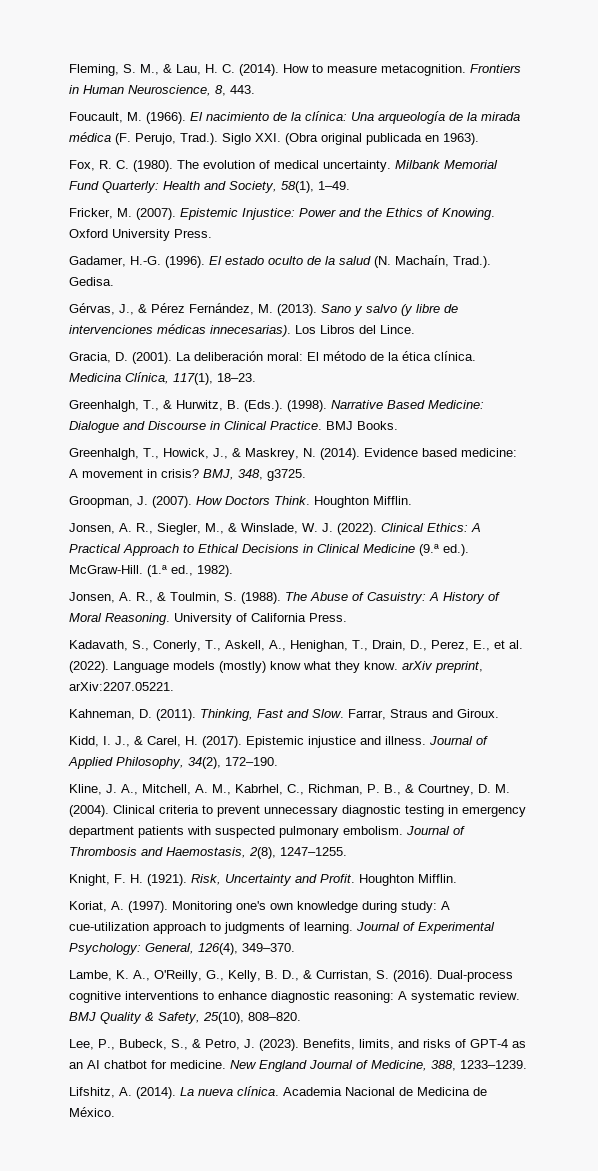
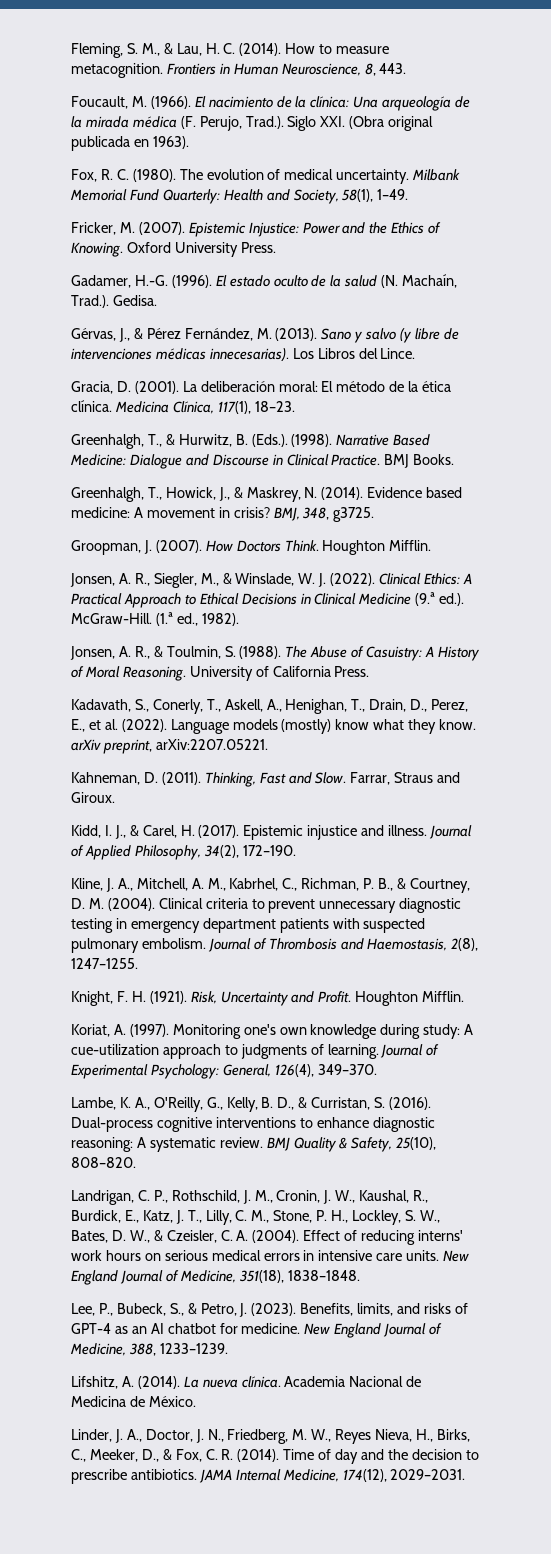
(301, 1016) none -> [71,1190,429,1205] [71,1210,440,1225] [71,1230,464,1245] [71,1250,470,1262] [71,1270,360,1285] // Landrigan, C. P., Rothschild, J. M., Cronin, J. W., Kaushal, R., Burdick, E., Katz, J. T., Lilly, C. M., Stone, P. H., Lockley, S. W., Bates, D. W., & Czeisler, C. A. (2004). Effect of reducing interns' work hours on serious medical errors in intensive care units. New England Journal of Medicine, 351(18), 1838–1848.
(115, 1112) none -> [71,1429,470,1444] [71,1449,479,1464] [71,1469,466,1484] // Linder, J. A., Doctor, J. N., Friedberg, M. W., Reyes Nieva, H., Birks, C., Meeker, D., & Fox, C. R. (2014). Time of day and the decision to prescribe antibiotics. JAMA Internal Medicine, 174(12), 2029–2031.

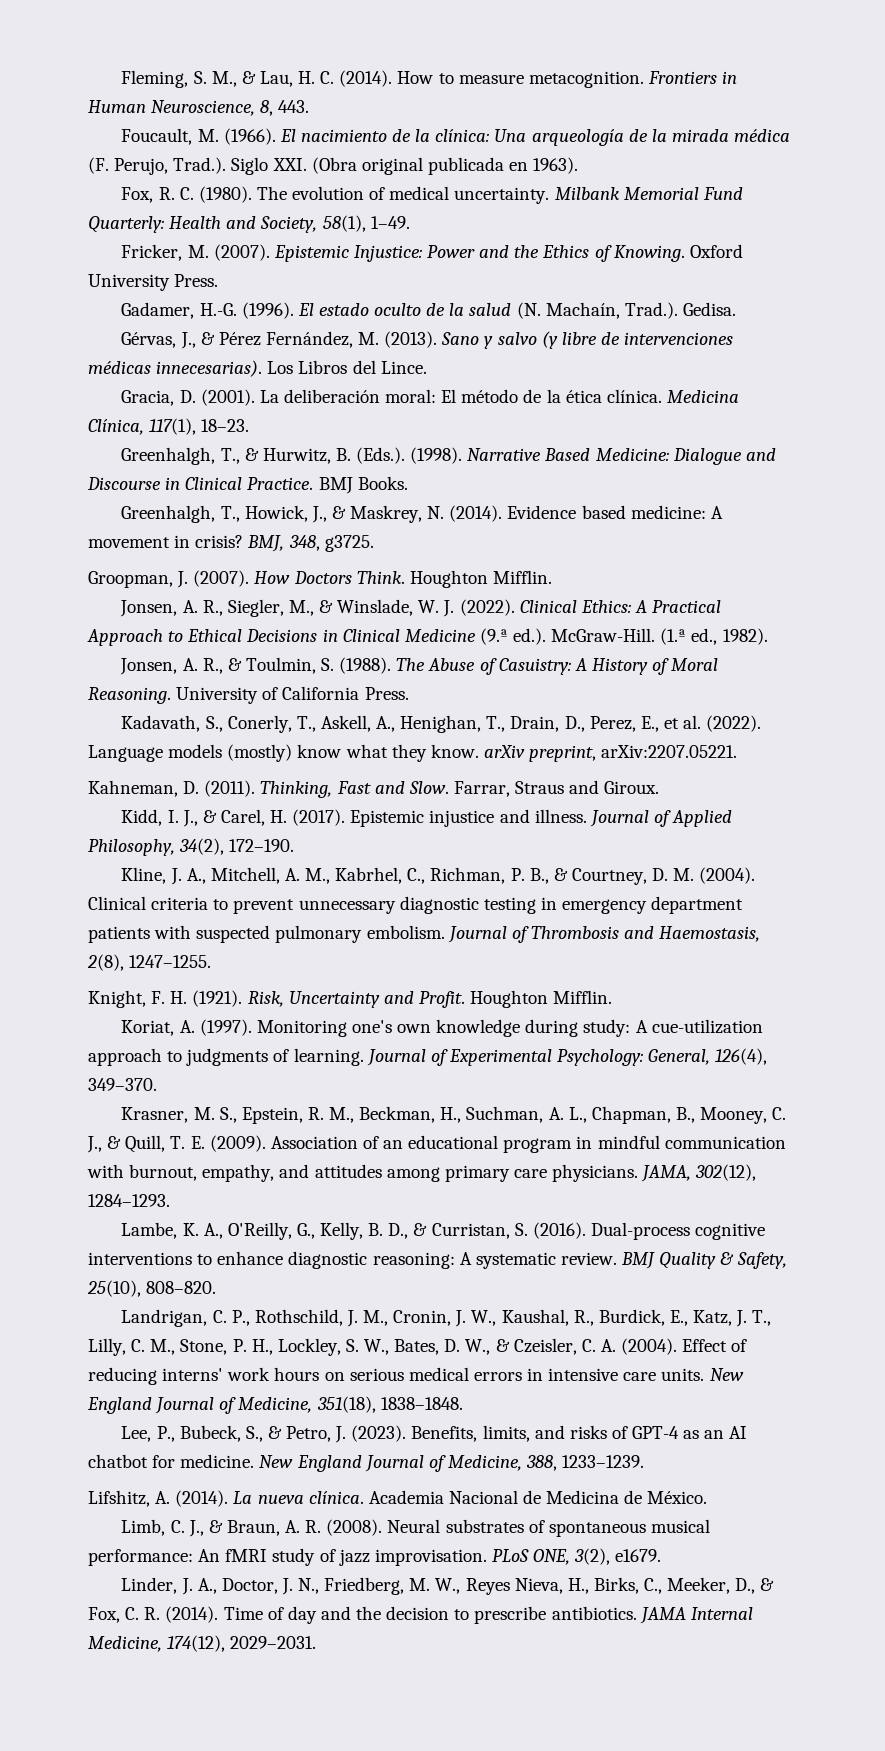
(377, 1069) none -> [121,1106,787,1124] [87,1135,786,1153] [87,1164,757,1182] [88,1194,170,1207] // Krasner, M. S., Epstein, R. M., Beckman, H., Suchman, A. L., Chapman, B., Mooney, C. J., & Quill, T. E. (2009). Association of an educational program in mindful communication with burnout, empathy, and attitudes among primary care physicians. JAMA, 302(12), 1284–1293.
(196, 1401) none -> [121,1519,710,1537] [88,1548,662,1566] // Limb, C. J., & Braun, A. R. (2008). Neural substrates of spontaneous musical performance: An fMRI study of jazz improvisation. PLoS ONE, 3(2), e1679.

